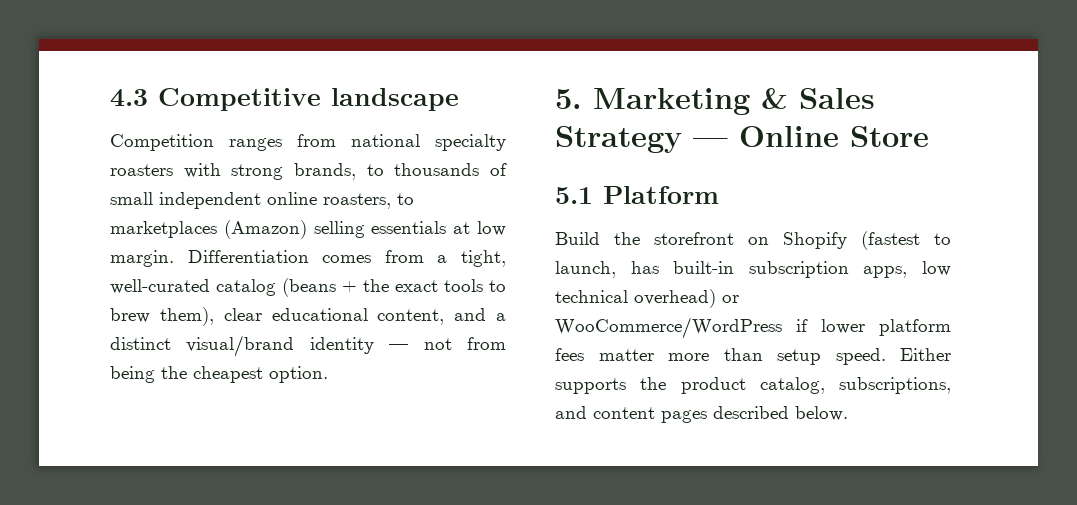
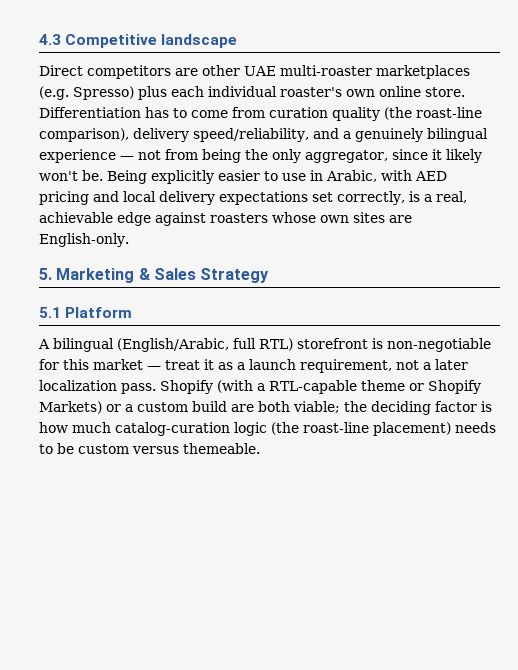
[110,134,506,151] [110,163,508,180] [110,192,414,209] [110,220,507,239] [110,250,507,267] [110,278,506,297] [110,307,506,326] [110,335,374,357] Competition ranges from national specialty roasters with strong brands, to thousands of small independent online roasters, to marketplaces (Amazon) selling essentials at low margin. Differentiation comes from a tight, well-curated catalog (beans + the exact tools to brew them), clear educational content, and a distinct visual/brand identity -> [39,65,470,79] [39,86,465,100] [39,107,482,121] [39,128,488,142] [39,149,116,163] Direct competitors are other UAE multi-roaster marketplaces (e.g. Spresso) plus each individual roaster's own online store. Differentiation has to come from curation quality (the roast-line comparison), delivery speed/reliability, and a genuinely bilingual experience
[193,366,328,383] cheapest option. -> [272,149,482,163] [39,170,447,184] [39,191,467,205] [39,212,412,226] [39,233,129,247] only aggregator, since it likely won't be. Being explicitly easier to use in Arabic, with AED pricing and local delivery expectations set correctly, is a real, achievable edge against roasters whose own sites are English-only.
[693,126,929,147] — Online Store -> (270, 275) none
[555,231,951,250] [555,261,951,278] [555,289,739,308] [555,317,951,339] [555,348,951,365] [555,377,951,394] [555,406,848,423] Build the storefront on Shopify (fastest to launch, has built-in subscription apps, low technical overhead) or WooCommerce/WordPress if lower platform fees matter more than setup speed. Either supports the product catalog, subscriptions, and content pages described below. -> [38,338,491,352] [39,359,468,373] [39,380,481,394] [39,401,492,415] [39,422,496,436] [39,443,260,454] A bilingual (English/Arabic, full RTL) storefront is non-negotiable for this market — treat it as a launch requirement, not a later localization pass. Shopify (with a RTL-capable theme or Shopify Markets) or a custom build are both viable; the deciding factor is how much catalog-curation logic (the roast-line placement) needs to be custom versus themeable.

